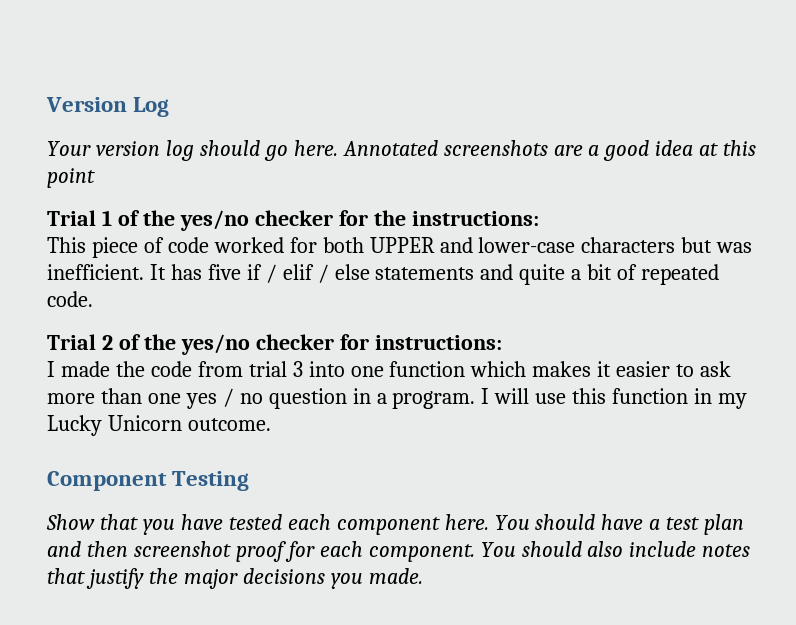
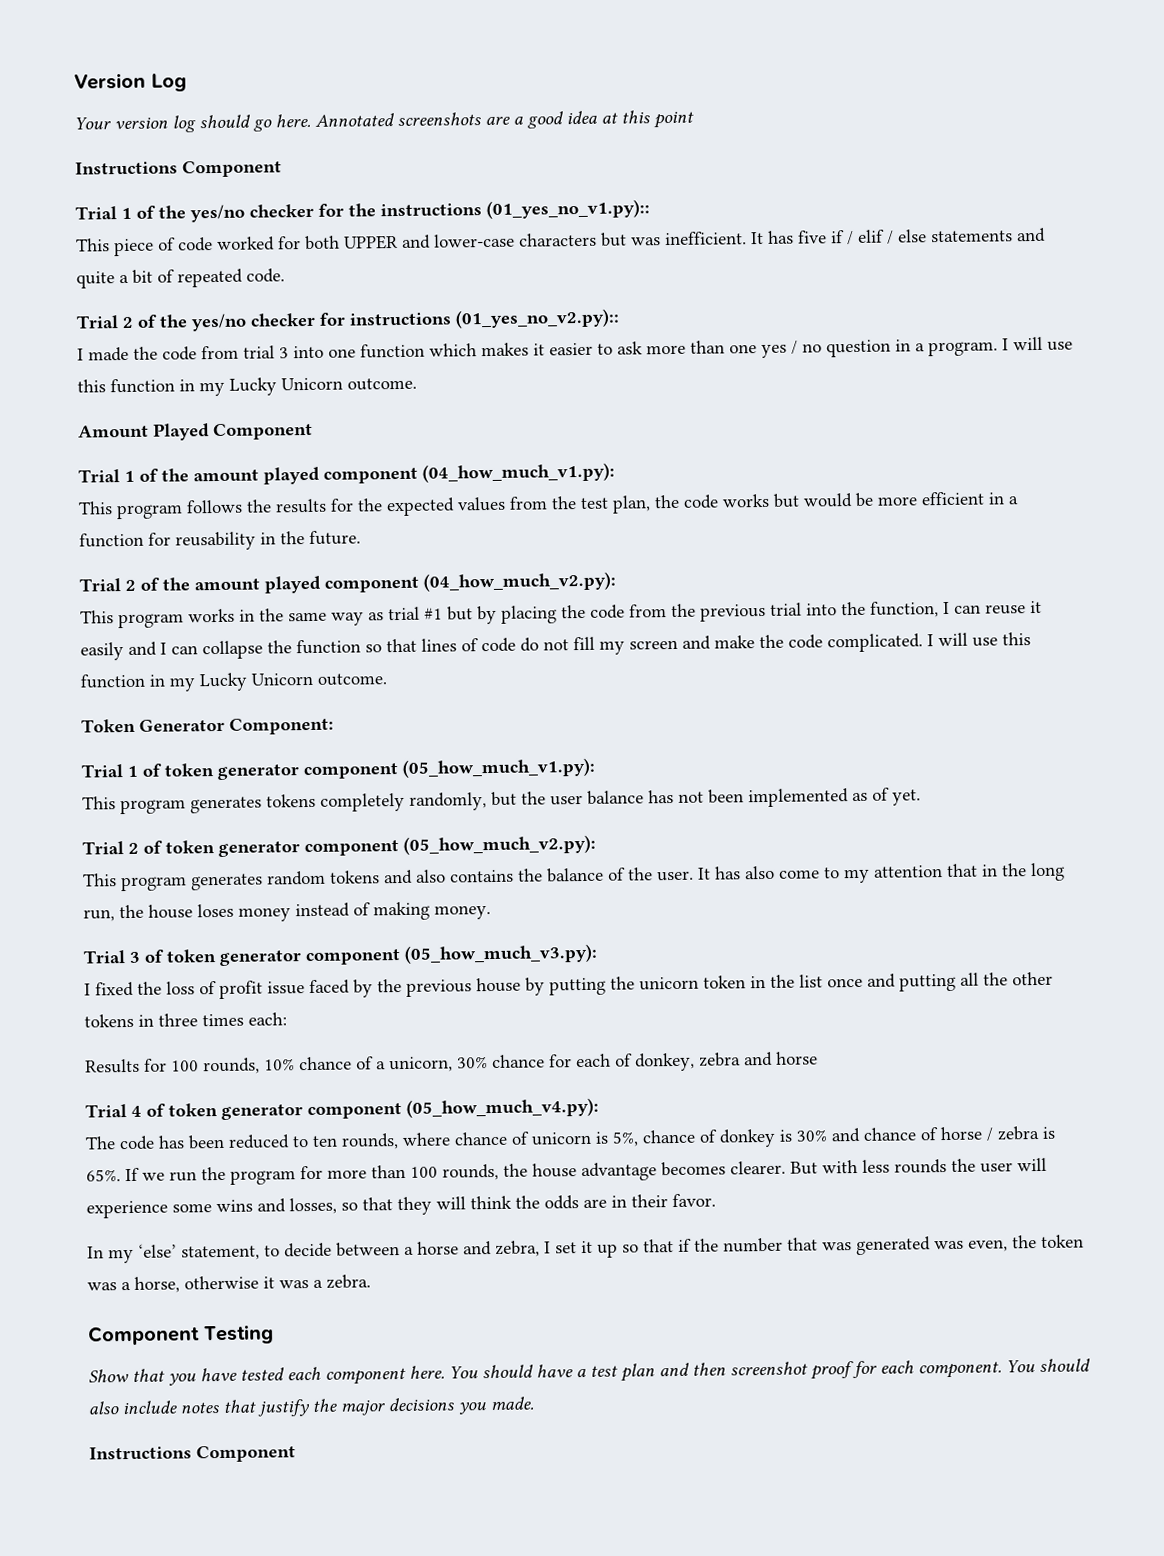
(95, 178) none -> [75,160,282,178] // Instructions Component
[411,211,539,226] instructions: -> [380,199,650,220] instructions (01_yes_no_v1.py)::
[374,335,502,350] instructions: -> [349,308,620,329] instructions (01_yes_no_v2.py)::
(271, 424) none -> [78,422,313,441] [78,462,615,485] [78,491,1019,520] [79,530,361,551] [79,571,616,594] [80,600,1042,629] [80,632,1031,661] [80,672,387,692] [81,717,334,735] [81,757,595,781] [82,787,921,815] [82,834,596,857] [83,862,1065,892] [83,901,491,922] [83,943,598,966] [84,971,1053,1000] [84,1012,287,1028] [85,1051,818,1075] [85,1097,599,1120] [85,1125,1055,1151] [86,1157,1047,1185] [86,1193,716,1219] [87,1234,1084,1264] [87,1274,371,1293] // Amount Played Component // Trial 1 of the amount played component (04_how_much_v1.py): // This program follows the results for the expected values from the test plan, the code works but would be more efficient in a function for reusability in the future. // Trial 2 of the amount played component (04_how_much_v2.py): // This program works in the same way as trial #1 but by placing the code from the previous trial into the function, I can reuse it easily and I can collapse the function so that lines of code do not fill my screen and make the code complicated. I will use this function in my Lucky Unicorn outcome. // Token Generator Component: // Trial 1 of token generator component (05_how_much_v1.py): // This program generates tokens completely randomly, but the user balance has not been implemented as of yet. // Trial 2 of token generator component (05_how_much_v2.py): // This program generates random tokens and also contains the balance of the user. It has also come to my attention that in the long run, the house loses money instead of making money. // Trial 3 of token generator component (05_how_much_v3.py): // I fixed the loss of profit issue faced by the previous house by putting the unicorn token in the list once and putting all the other tokens in three times each: // Results for 100 rounds, 10% chance of a unicorn, 30% chance for each of donkey, zebra and horse // Trial 4 of token generator component (05_how_much_v4.py): // The code has been reduced to ten rounds, where chance of unicorn is 5%, chance of donkey is 30% and chance of horse / zebra is 65%. If we run the program for more than 100 rounds, the house advantage becomes clearer. But with less rounds the user will experience some wins and losses, so that they will think the odds are in their favor. // In my ‘else’ statement, to decide between a horse and zebra, I set it up so that if the number that was generated was even, the token was a horse, otherwise it was a zebra.
(423, 576) none -> [89,1445,296,1463] // Instructions Component

